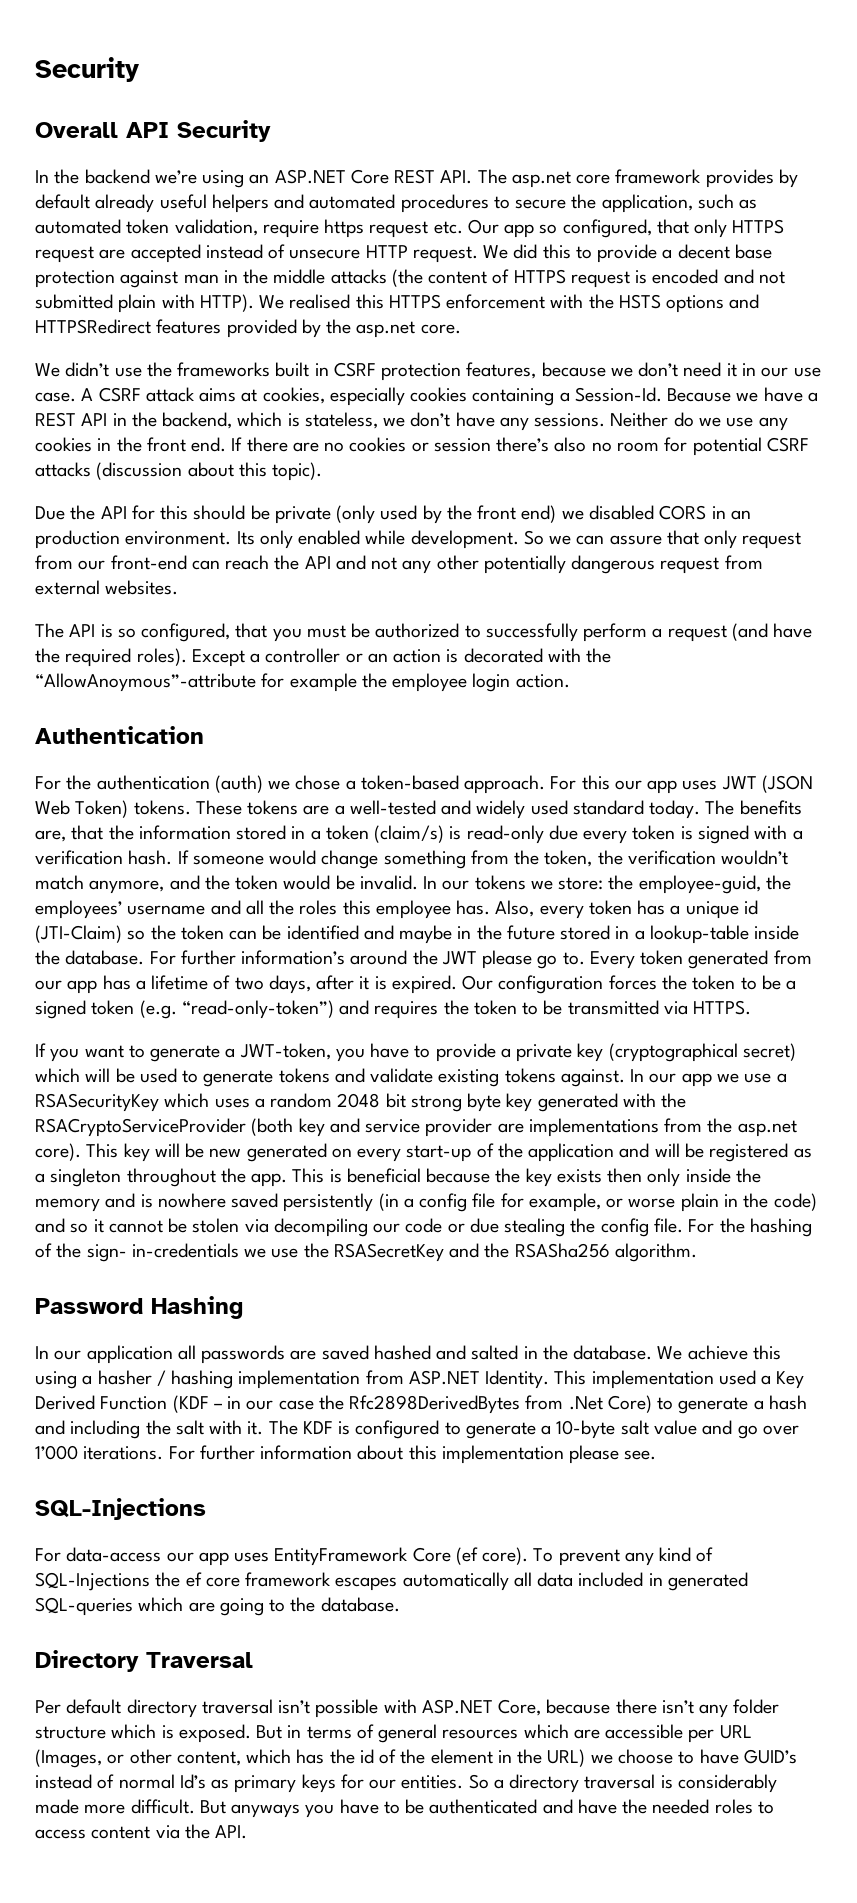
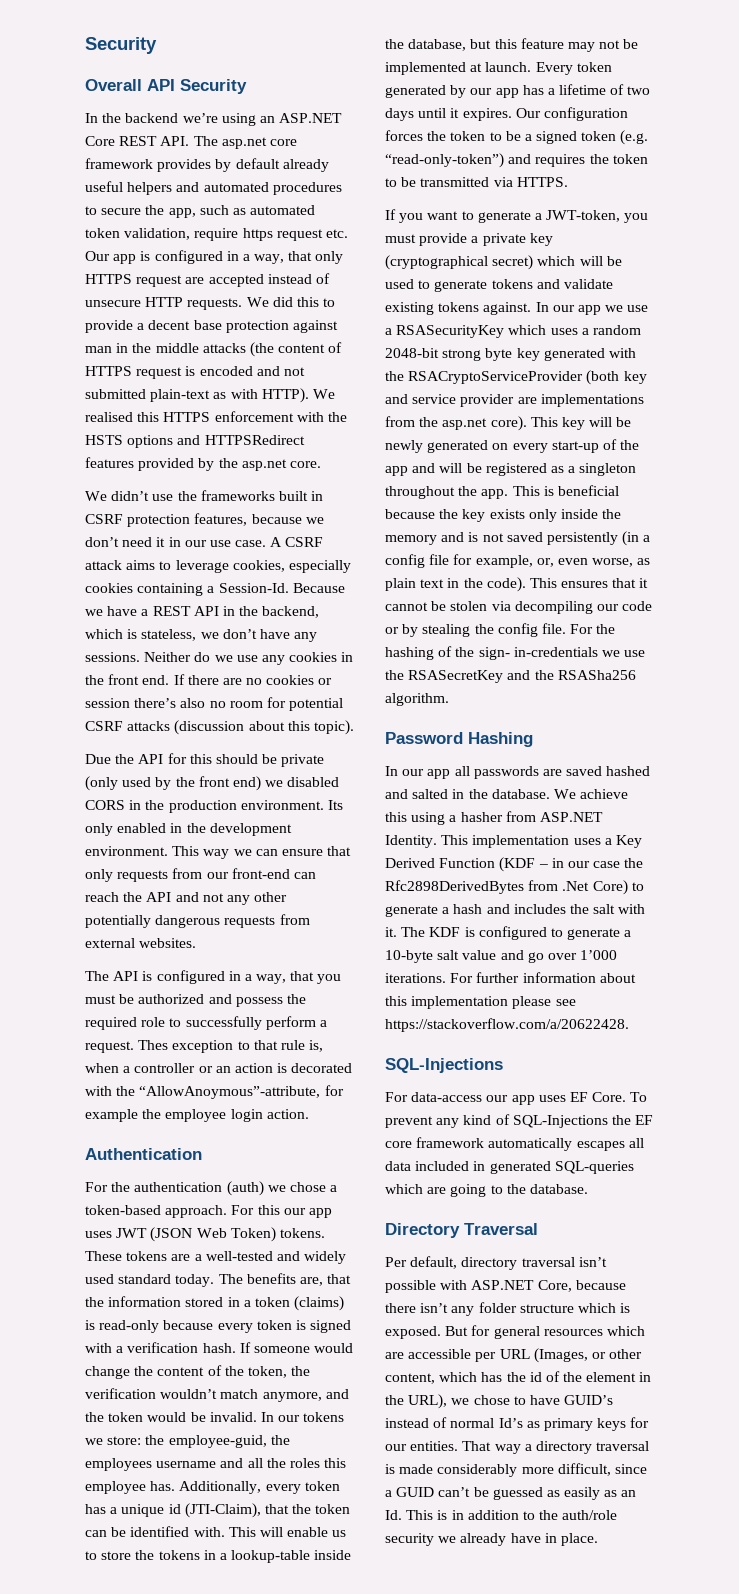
[601,194,693,213] application, -> [168,208,196,218] app,
[539,219,652,238] so configured, -> [140,250,285,264] is configured in a way,
[412,246,478,263] request. -> [187,298,243,310] requests.
[118,294,157,313] plain -> [150,389,227,402] plain-text as
[241,389,258,402] at -> [159,560,229,573] to leverage
[730,510,751,520] an -> [145,800,165,810] the
[365,530,544,549] while development. So -> [170,823,292,836] [85,846,230,859] in the development environment. This way
[609,530,802,549] assure that only request -> [281,846,352,856] [85,869,169,882] ensure that only requests
[660,557,720,574] request -> [224,916,276,928] requests
[117,623,231,642] so configured, -> [156,970,287,984] configured in a way,
[464,623,813,642] [35,648,245,667] to successfully perform a request (and have the required roles). Except -> [208,994,306,1007] [85,1016,327,1030] [85,1040,324,1053] [85,1063,119,1073] and possess the required role to successfully perform a request. Thes exception to that rule is, when
[35,673,256,692] “AllowAnoymous”-attribute -> [139,1086,321,1099] “AllowAnoymous”-attribute,
[374,825,445,843] (claim/s) -> [294,1296,345,1311] (claims)
[548,825,578,840] due -> [163,1320,214,1330] because
[383,850,509,869] something from -> [134,1365,222,1376] the content of
[35,900,122,919] employees’ -> [85,1458,152,1471] employees
[495,900,535,917] Also, -> [179,1481,262,1494] Additionally,
[35,925,146,943] (JTI-Claim) so -> [184,1503,289,1518] (JTI-Claim), that
[363,925,611,944] and maybe in the future stored -> [193,1527,347,1537] [85,1550,200,1560] with. This will enable us to store the tokens
[65,950,585,969] database. For further information’s around the JWT please go to. -> [408,38,639,52] [385,62,532,75] database, but this feature may not be implemented at launch.
[773,950,812,965] from -> [450,85,467,98] by
[268,975,457,994] days, after it is expired. -> [385,108,512,121] days until it expires.
[370,1043,431,1058] have to -> [385,234,416,243] must
[337,1093,406,1108] 2048 bit -> [385,348,439,358] 2048-bit
[209,1148,242,1158] new -> [385,440,423,453] newly
[528,1143,615,1162] application -> [385,466,408,476] app
[607,1168,643,1183] then -> (525, 514) none
[157,1193,226,1208] nowhere -> [482,533,504,542] not
[606,1193,817,1212] [35,1218,89,1233] or worse plain in the code) and so -> [536,558,651,567] [385,577,637,592] or, even worse, as plain text in the code). This ensures that
[469,1218,499,1233] due -> [402,624,419,637] by
[86,1345,173,1364] application -> [427,769,451,779] app
[156,1370,361,1389] / hashing implementation -> (503, 817) none
[718,1370,756,1385] used -> [573,838,601,845] uses
[70,1420,141,1439] including -> [513,904,566,914] includes
[624,1450,657,1460] see. -> [555,999,576,1006] [385,1018,629,1032] see https://stackoverflow.com/a/20622428.
[274,1547,529,1566] EntityFramework Core (ef core). -> [569,1092,627,1102] EF Core.
[185,1572,509,1591] ef core framework escapes automatically -> [635,1115,654,1125] [385,1137,625,1151] EF core framework automatically escapes
[66,1699,122,1714] default -> [410,1256,458,1269] default,
[287,1724,374,1739] in terms of -> [471,1325,491,1336] for
[547,1749,673,1767] URL) we choose -> [408,1394,510,1409] URL), we chose
[468,1774,489,1789] So -> [462,1441,521,1454] That way
[677,1774,777,1793] [35,1799,774,1818] [35,1824,248,1839] considerably made more difficult. But anyways you have to be authenticated and have the needed roles to access content via the API. -> [399,1463,647,1477] [385,1487,637,1500] [385,1510,618,1520] [385,1533,598,1546] made considerably more difficult, since a GUID can’t be guessed as easily as an Id. This is in addition to the auth/role security we already have in place.

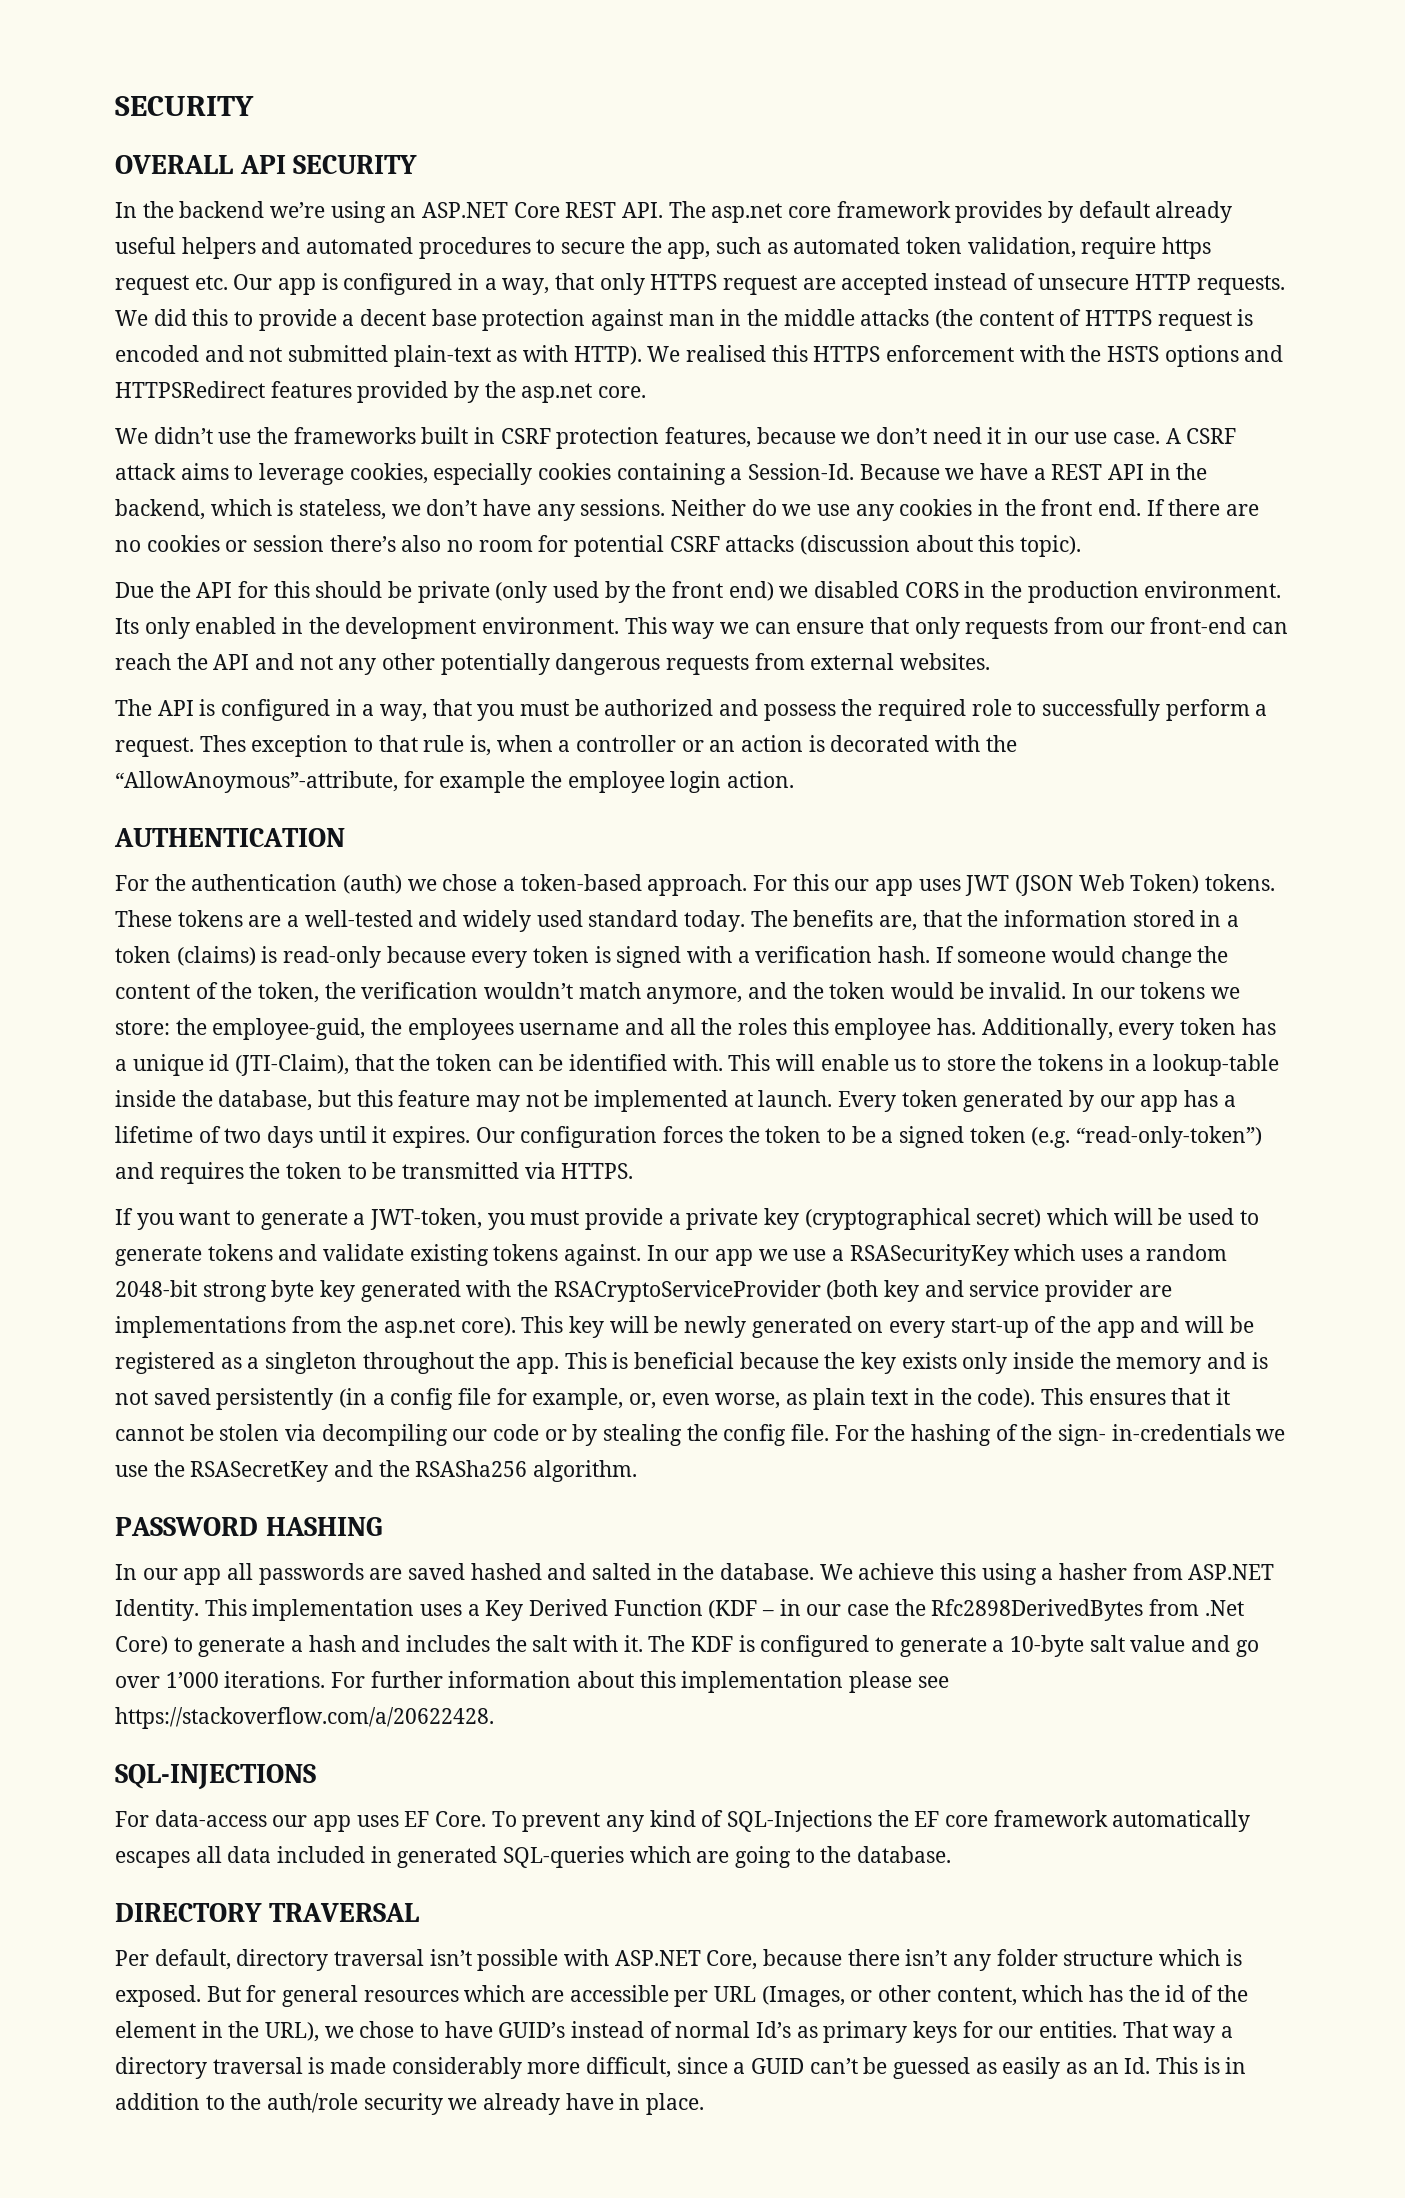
[85,37,157,54] [85,79,247,94] Security // Overall API Security -> [115,96,254,116] [115,155,418,174] SECURITY // OVERALL API SECURITY
[85,1148,202,1160] Authentication -> [114,828,345,847] AUTHENTICATION
[385,732,533,747] Password Hashing -> [115,1517,382,1536] PASSWORD HASHING
[385,1058,503,1073] SQL-Injections -> [115,1764,316,1790] SQL-INJECTIONS
[385,1223,538,1238] Directory Traversal -> [115,1903,419,1922] DIRECTORY TRAVERSAL

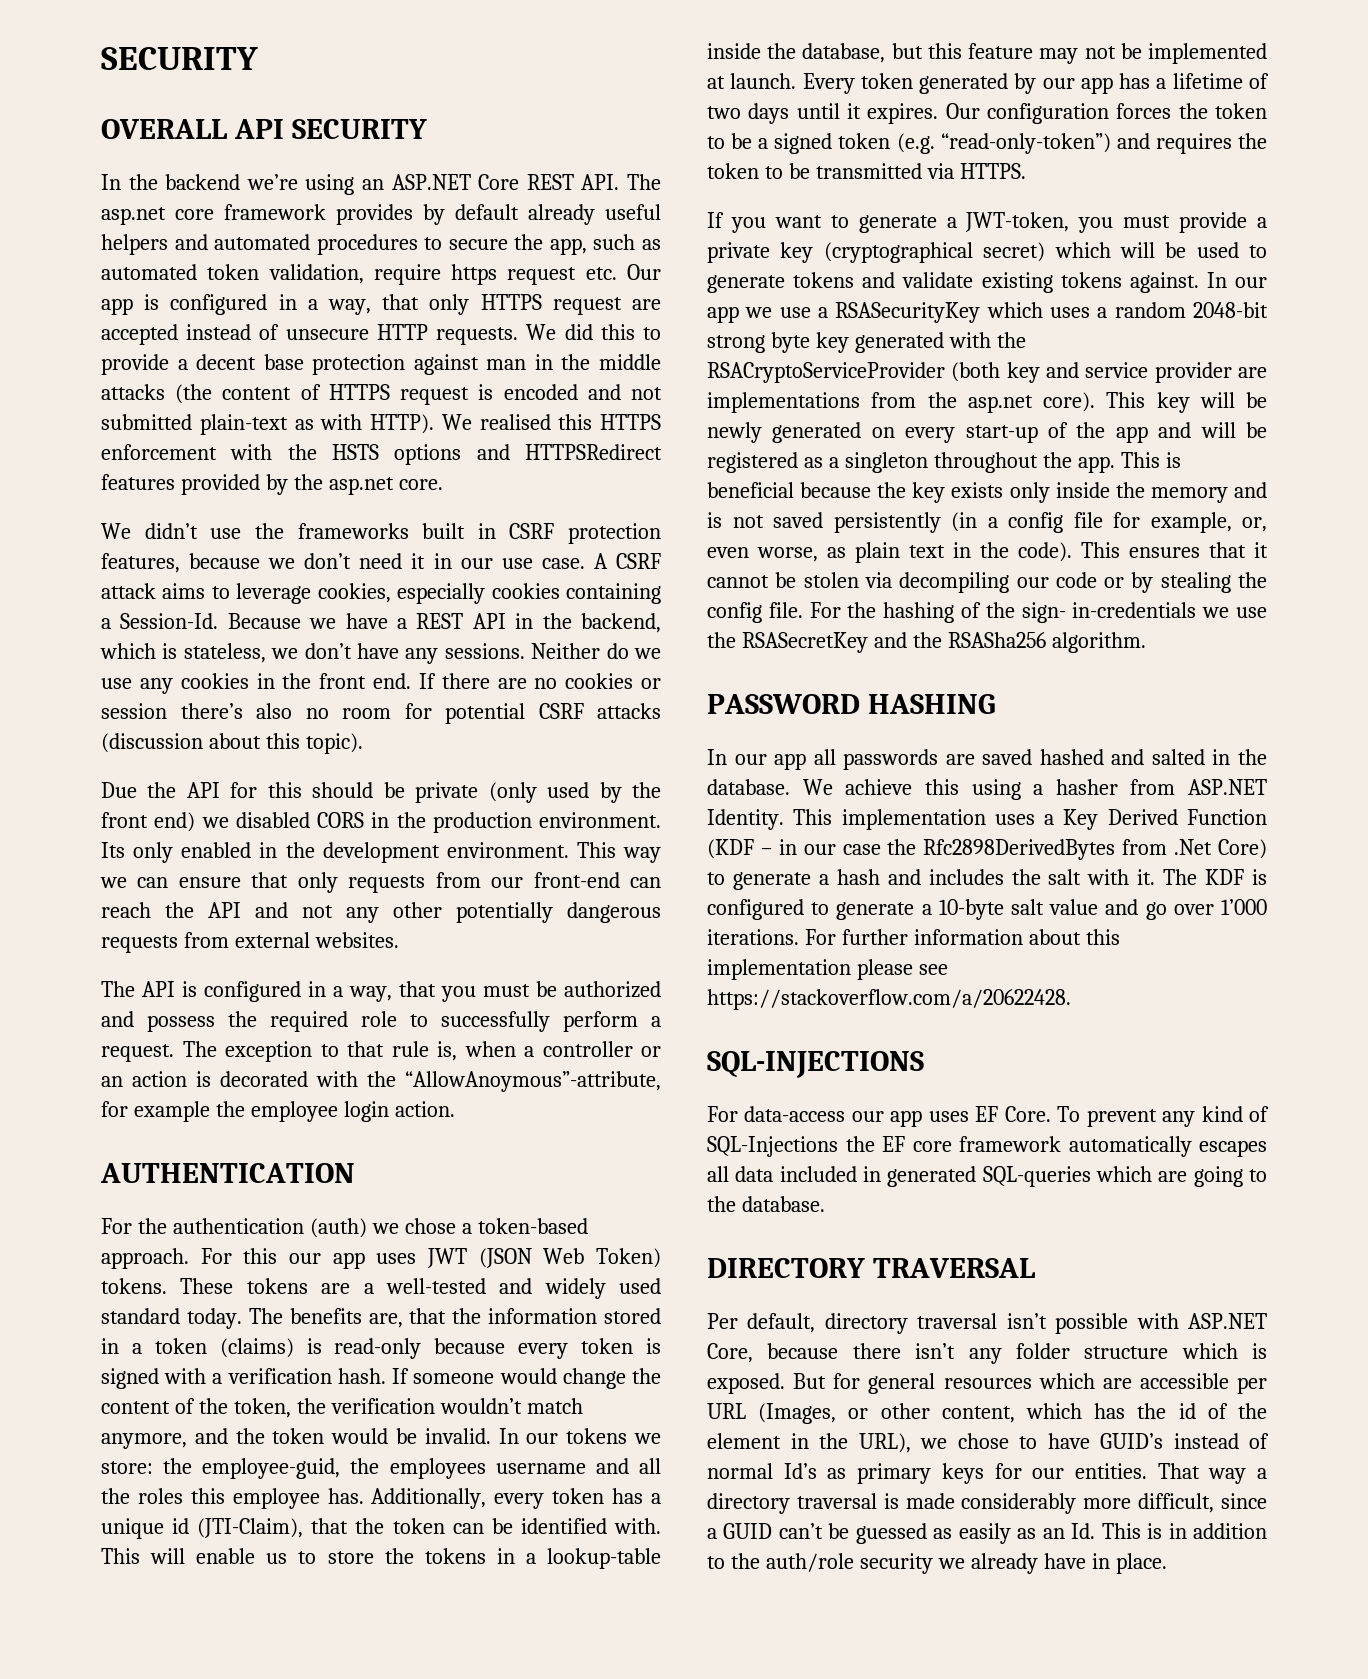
[199,735,246,752] Thes -> [182,1041,217,1057] The

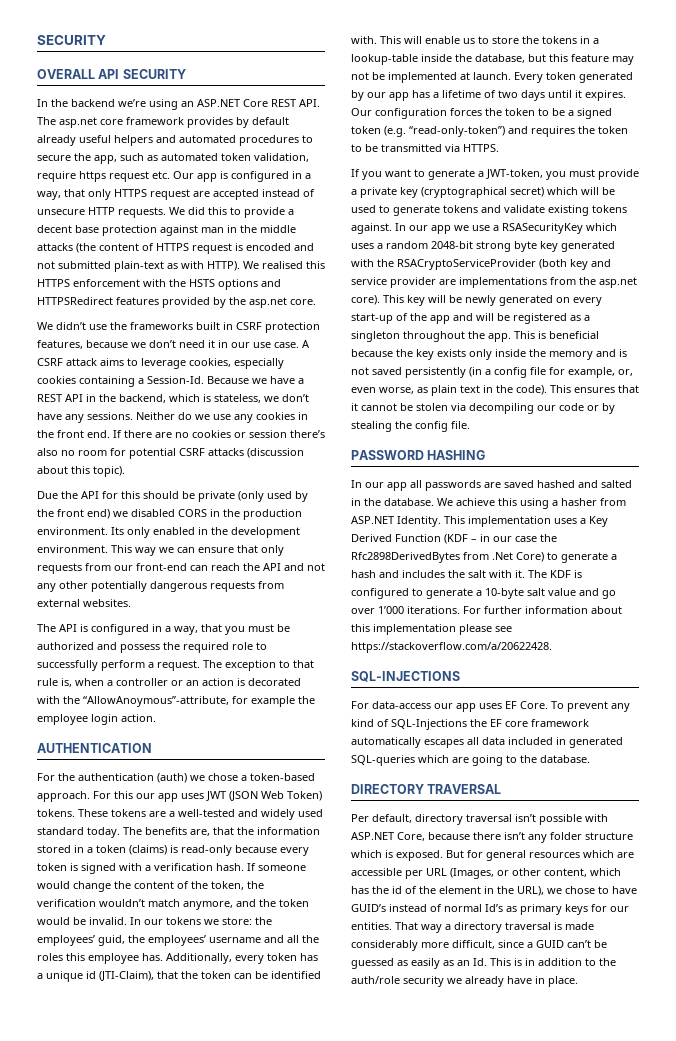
[202,1458,486,1479] employee-guid, the employees -> [37,935,206,946] employees’ guid, the employees’
[809,602,1267,623] [707,632,1146,653] For the hashing of the sign- in-credentials we use the RSASecretKey and the RSASha256 algorithm. -> (470, 425) none

